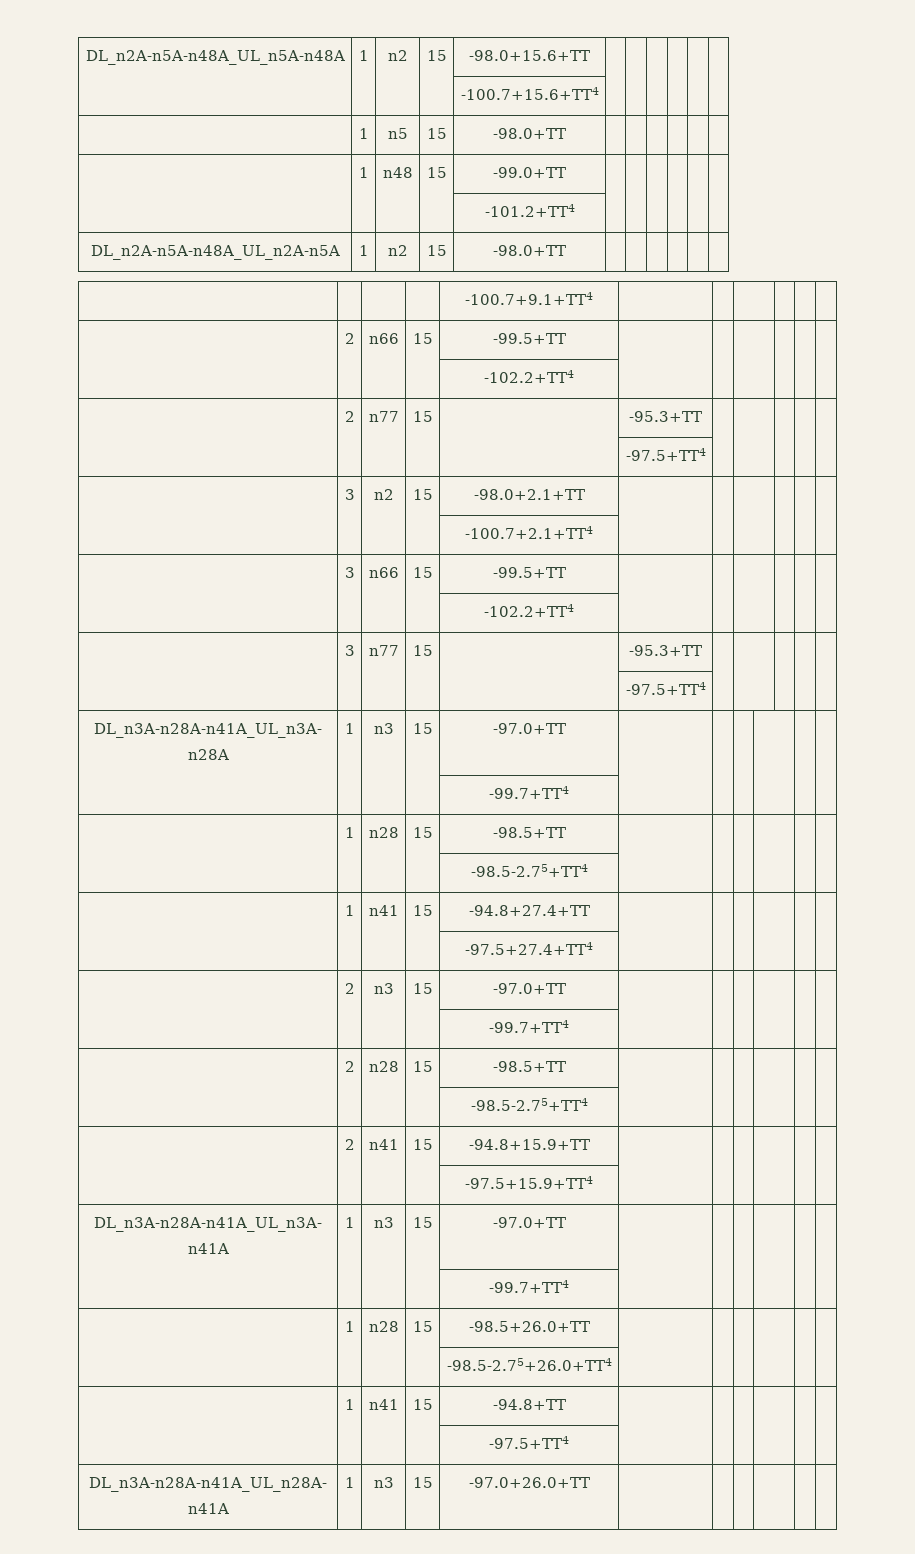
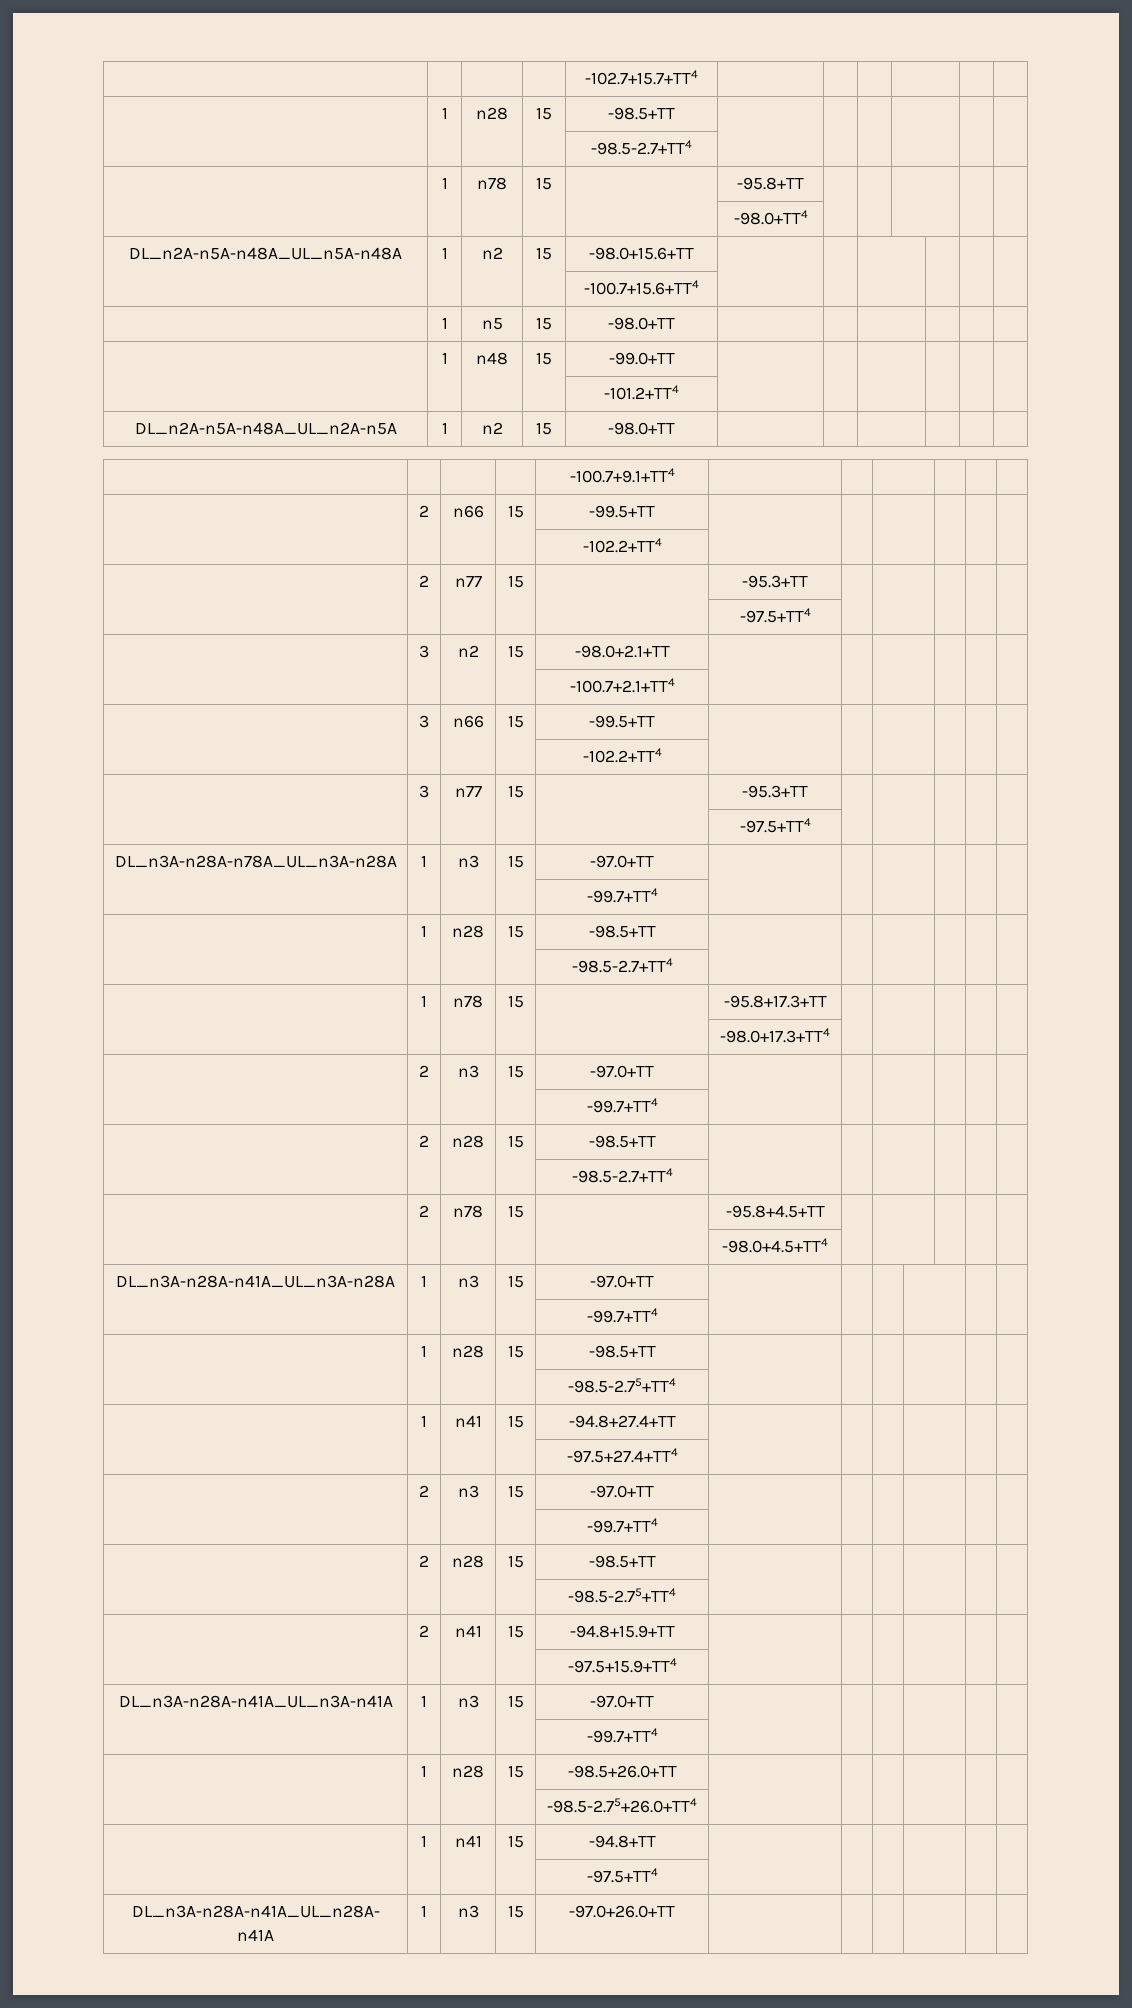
(85, 57) none -> [585,70,698,85] [441,107,448,119] [476,107,508,120] [536,107,552,120] [608,107,675,120] [591,140,692,155] [441,177,448,189] [477,177,507,190] [536,177,552,190] [737,177,804,190] [733,210,808,225] | | | | -102.7+15.7+TT4 | | | | | | // | 1 | n28 | 15 | -98.5+TT | | | | | | // | | | | -98.5-2.7+TT4 | | | | | | // | 1 | n78 | 15 | | -95.8+TT | | | | | // | | | | | -98.0+TT4 | | | | | //
(706, 688) none -> [114,855,397,868] [421,855,427,867] [457,855,479,868] [507,855,524,868] [590,855,654,868] [586,888,658,903] [421,925,427,937] [452,925,484,938] [507,925,524,938] [588,925,656,938] [571,958,673,973] [421,995,427,1007] [453,995,483,1008] [507,995,524,1008] [723,995,827,1008] [720,1028,830,1043] [419,1065,429,1077] [457,1065,479,1078] [507,1065,524,1078] [590,1065,654,1078] [586,1098,658,1113] [419,1135,429,1147] [452,1135,484,1148] [507,1135,524,1148] [588,1135,656,1148] [571,1168,673,1183] [419,1205,429,1217] [453,1205,483,1218] [507,1205,524,1218] [725,1205,825,1218] [722,1238,828,1253] // DL_n3A-n28A-n78A_UL_n3A-n28A | 1 | n3 | 15 | -97.0+TT | | | | | | // | | | | -99.7+TT4 | | | | | | // | 1 | n28 | 15 | -98.5+TT | | | | | | // | | | | -98.5-2.7+TT4 | | | | | | // | 1 | n78 | 15 | | -95.8+17.3+TT | | | | | // | | | | | -98.0+17.3+TT4 | | | | | // | 2 | n3 | 15 | -97.0+TT | | | | | | // | | | | -99.7+TT4 | | | | | | // | 2 | n28 | 15 | -98.5+TT | | | | | | // | | | | -98.5-2.7+TT4 | | | | | | // | 2 | n78 | 15 | | -95.8+4.5+TT | | | | | // | | | | | -98.0+4.5+TT4 | | | | |

